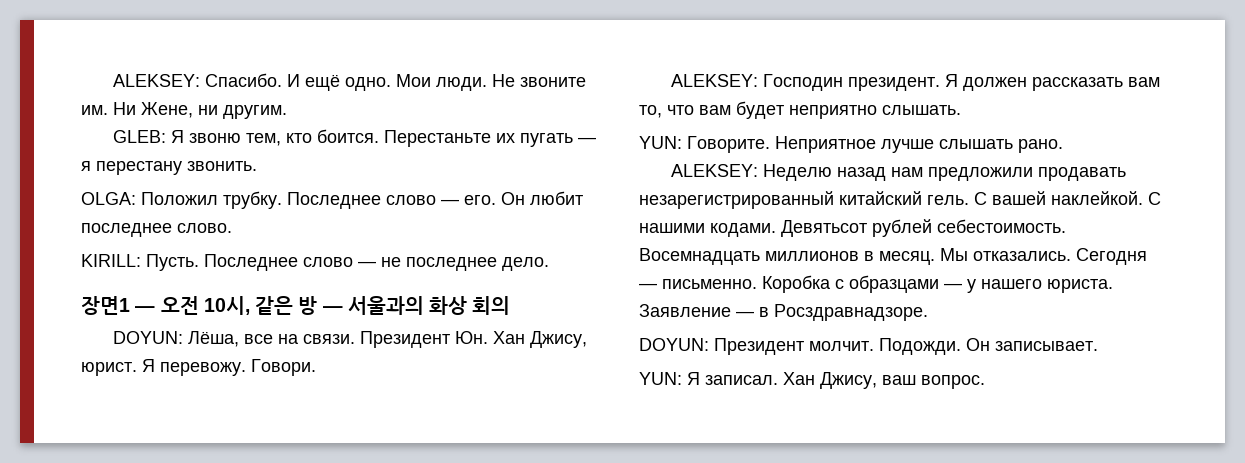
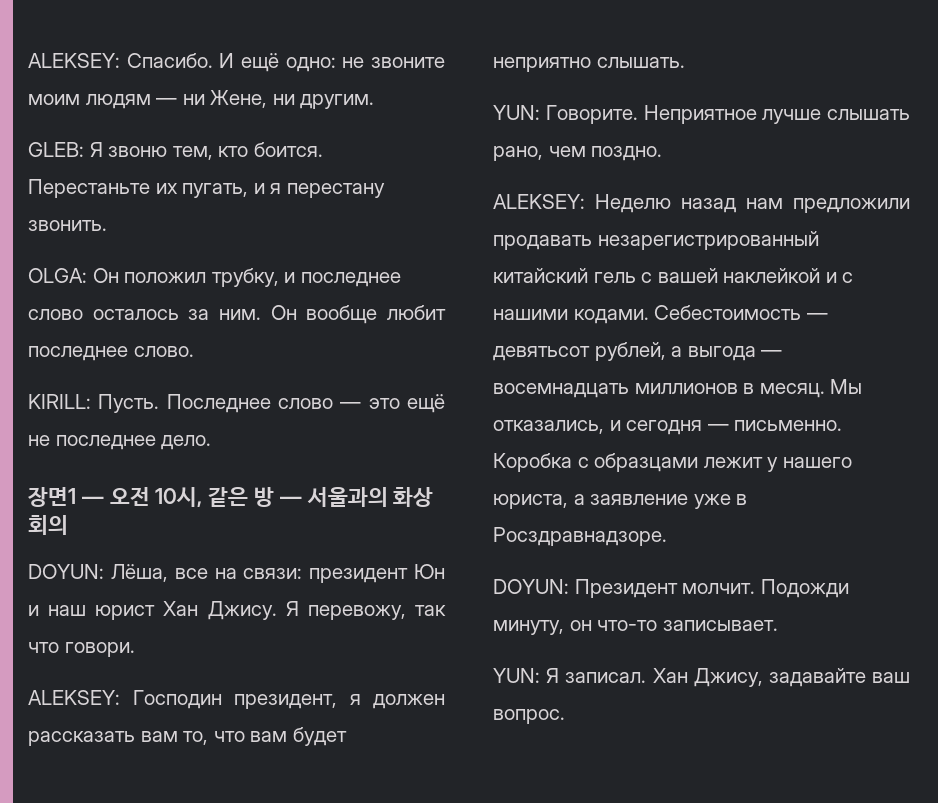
[344,74,586,91] [81,102,136,115] одно. Мои люди. Не звоните им. Ни -> [285,57,446,72] [28,94,205,109] одно: не звоните моим людям — ни
[519,133,596,147] пугать — -> [182,183,265,198] пугать, и
[141,191,525,209] Положил трубку. Последнее слово — его. Он -> [92,268,401,287] [28,305,378,324] Он положил трубку, и последнее слово осталось за ним. Он вообще
(376, 264) none -> [368,394,445,413] это ещё
[302,331,587,348] [81,359,316,376] связи. Президент Юн. Хан Джису, юрист. Я перевожу. Говори. -> [243,564,445,583] [28,601,447,620] [28,642,135,657] связи: президент Юн и наш юрист Хан Джису. Я перевожу, так что говори.
[847,74,958,91] президент. Я -> [234,694,361,709] президент, я
[1018,139,1063,153] рано. -> [493,146,663,161] рано, чем поздно.
[927,191,1161,205] [639,219,1066,237] [639,248,760,265] гель. С вашей наклейкой. С нашими кодами. Девятьсот рублей себестоимость. Восемнадцать -> [593,268,854,283] [493,305,828,324] [493,342,783,361] [493,383,629,398] гель с вашей наклейкой и с нашими кодами. Себестоимость — девятьсот рублей, а выгода — восемнадцать
[973,248,1147,265] отказались. Сегодня -> [493,420,703,435] отказались, и сегодня
[944,283,962,289] — -> [703,457,763,468] лежит
[1047,279,1113,293] [639,304,754,317] юриста. Заявление — -> [493,494,731,509] юриста, а заявление уже
[879,338,990,355] Подожди. Он -> [760,579,849,598] [493,620,658,635] Подожди минуту, он что-то
(877, 380) none -> [768,668,866,687] задавайте

